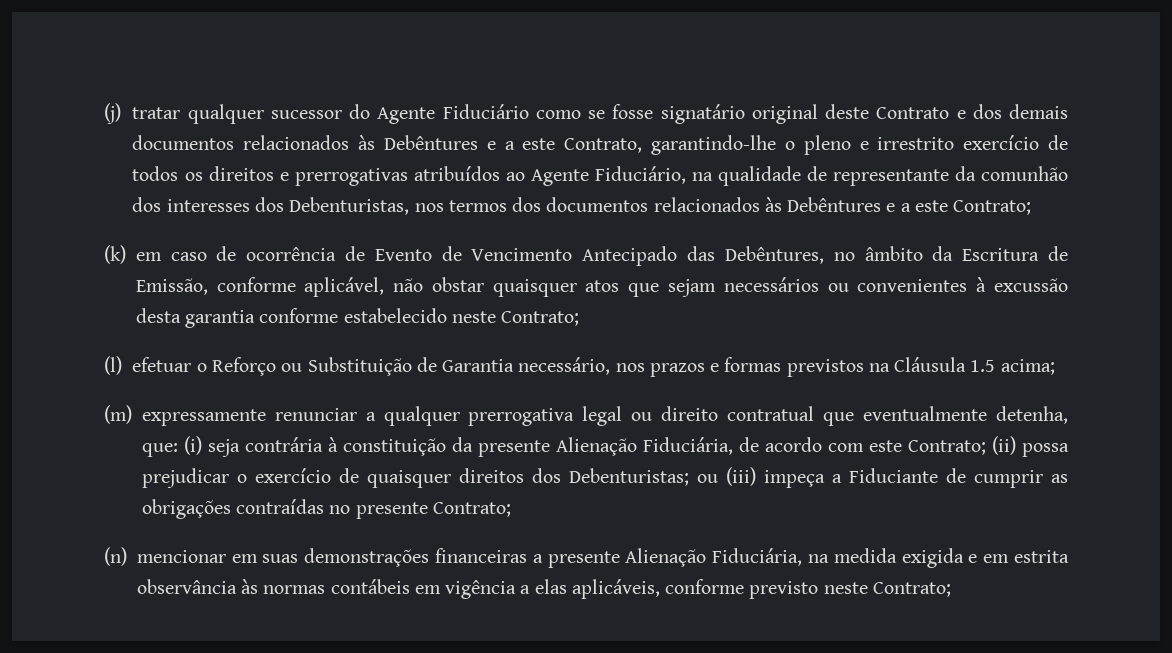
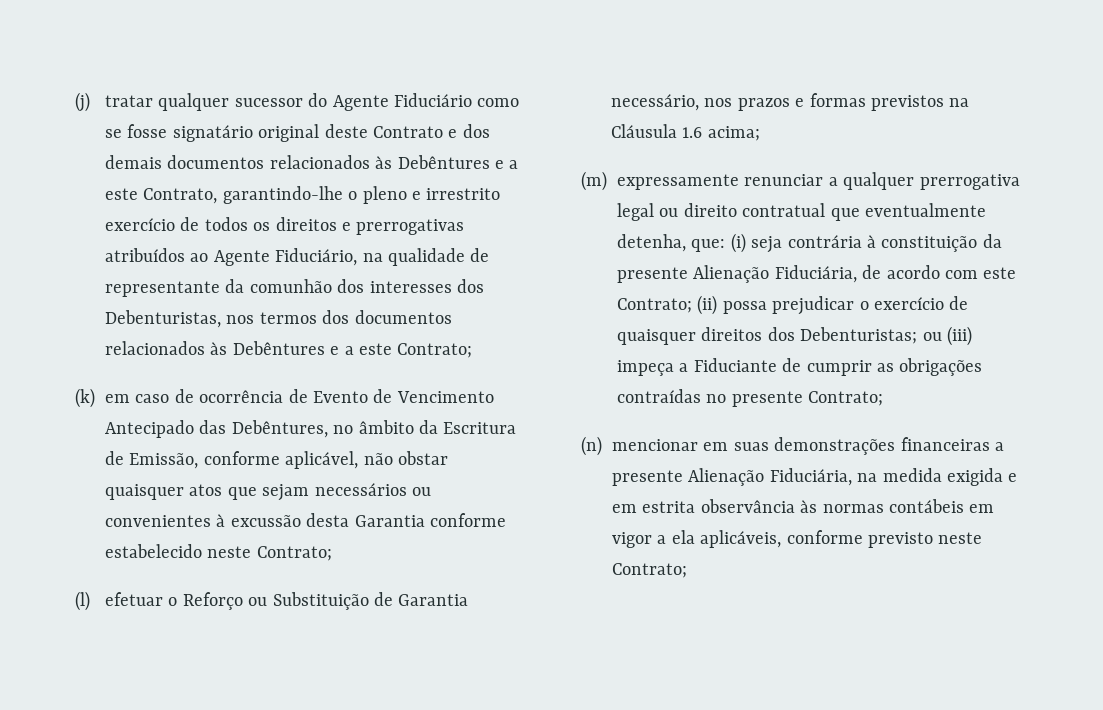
[185,310,256,328] garantia -> [354,515,425,527] Garantia
[970,360,996,372] 1.5 -> [682,127,703,138] 1.6
[445,579,567,599] vigência a elas -> [612,530,695,548] vigor a ela

